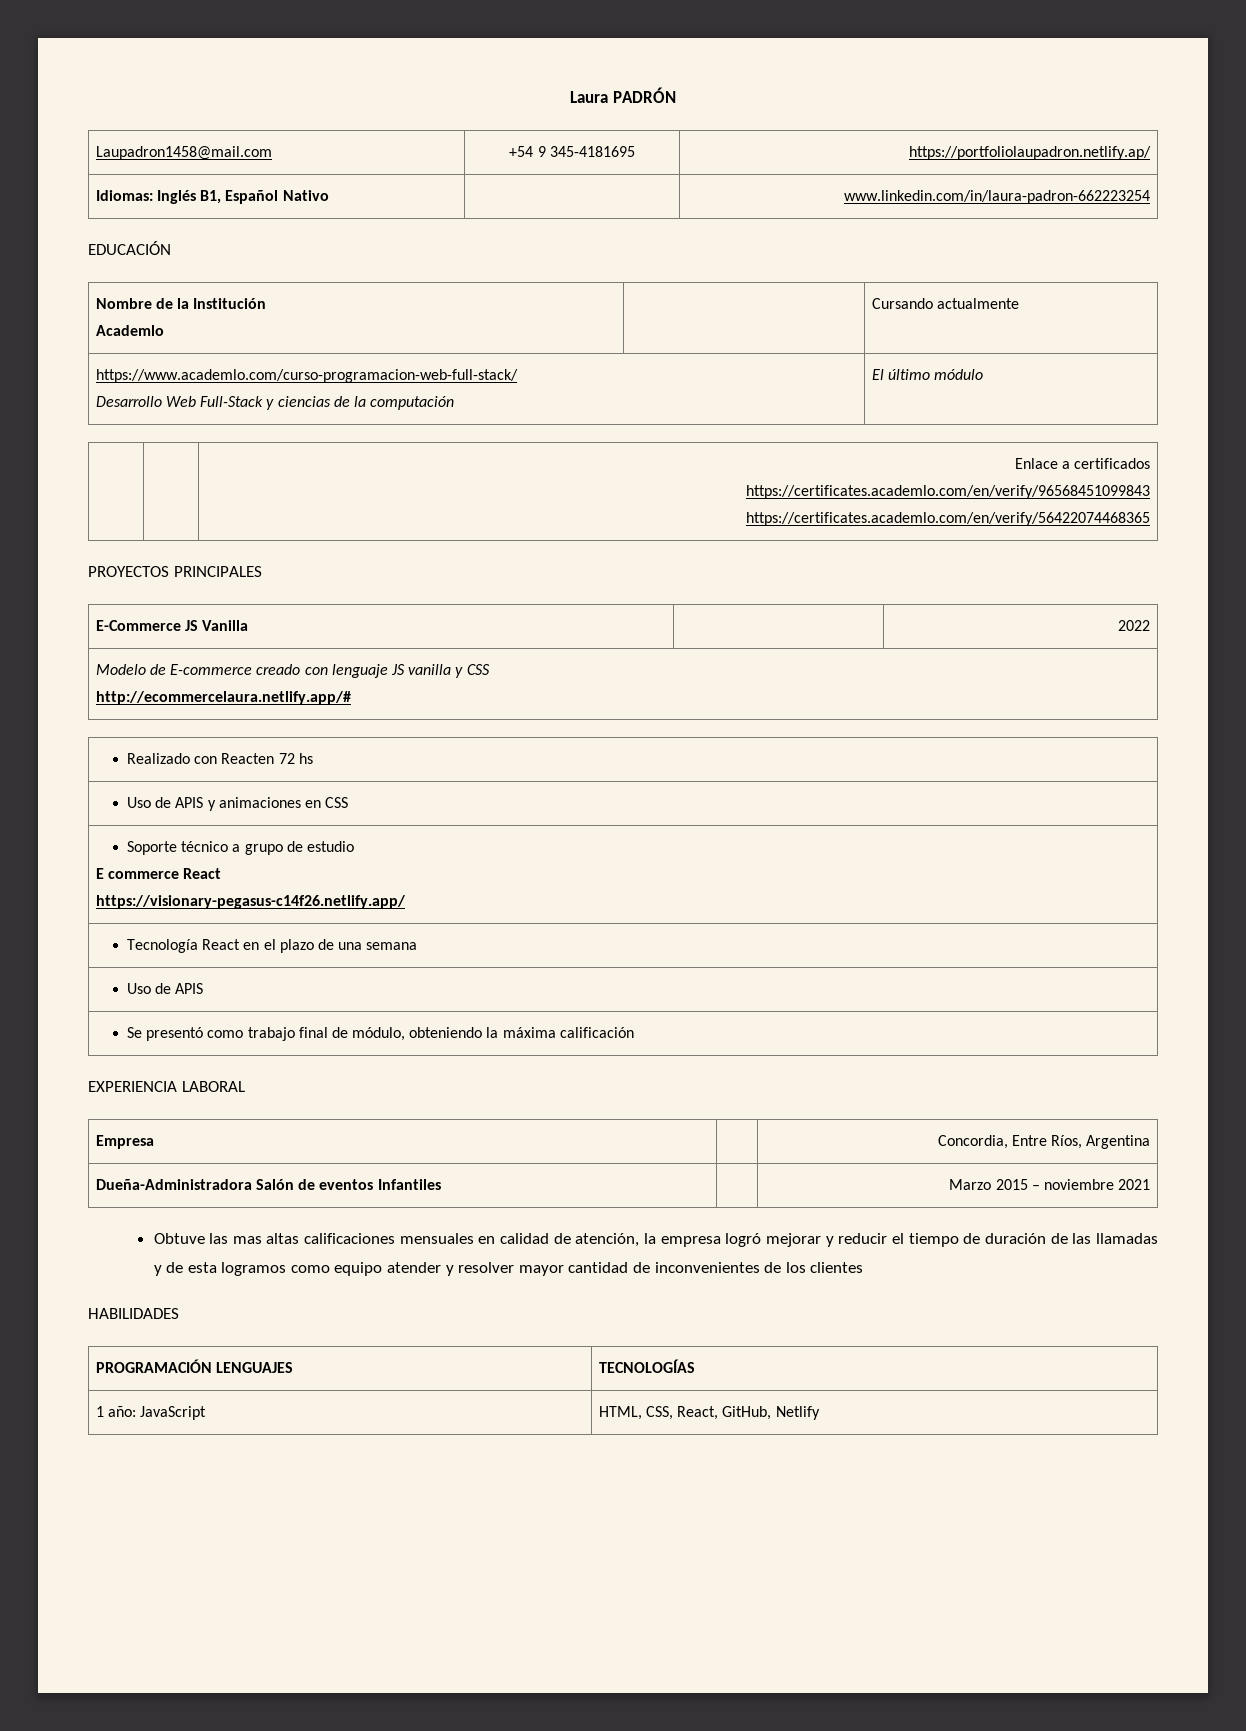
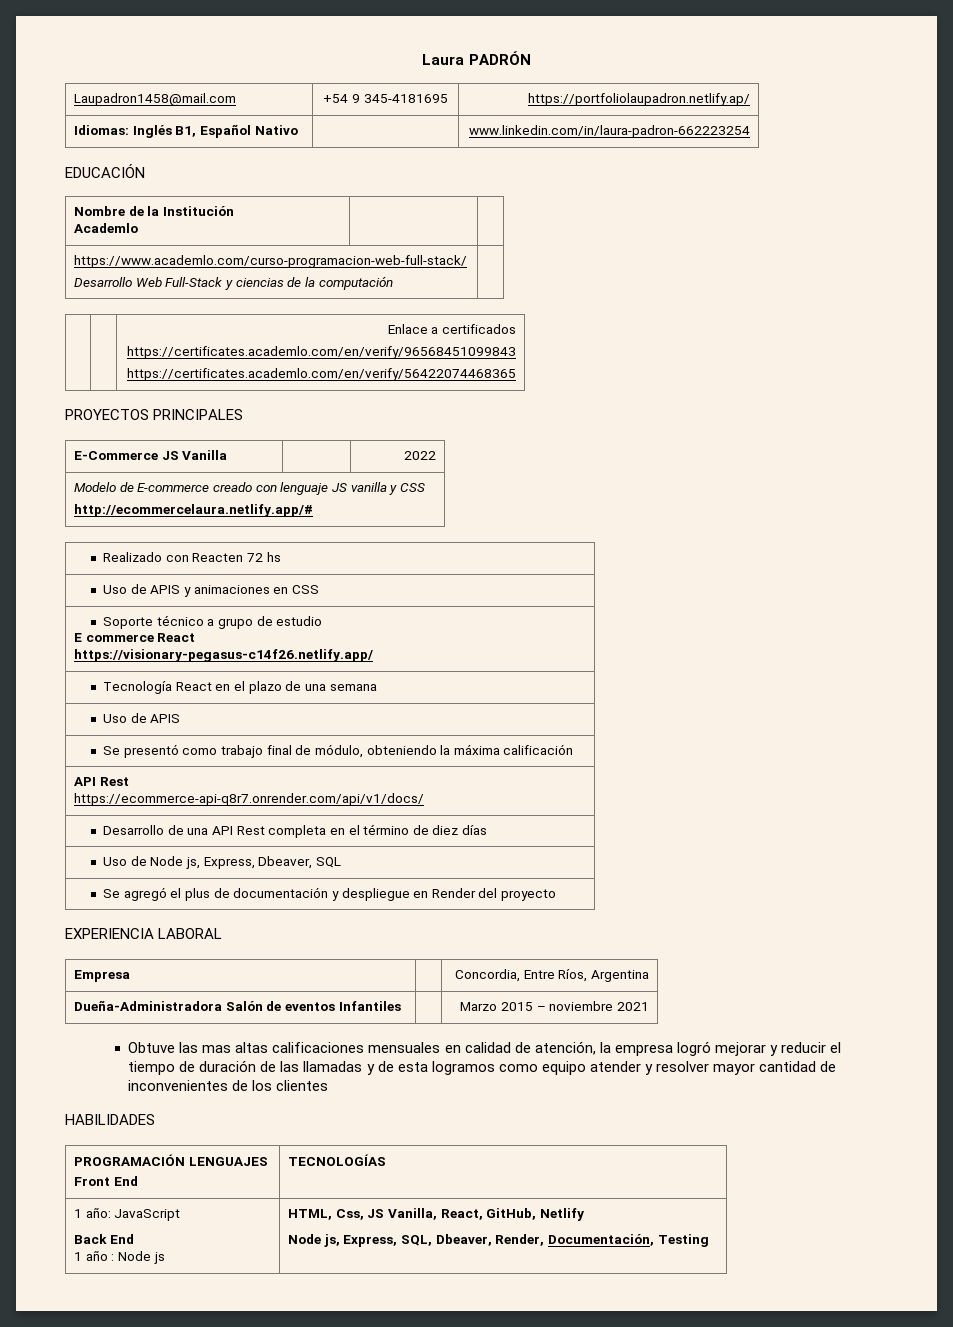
[871,298,1020,309] Cursando actualmente -> (139, 228) none
[871,369,984,380] El último módulo -> (393, 283) none
(634, 1032) none -> [74,777,129,786] [74,793,425,806] [103,824,488,838] [103,856,341,869] [103,887,557,901] // API Rest // https://ecommerce-api-q8r7.onrender.com/api/v1/docs/ // Desarrollo de una API Rest completa en el término de diez días // Uso de Node js, Express, Dbeaver, SQL // Se agregó el plus de documentación y despliegue en Render del proyecto
(294, 1367) none -> [74,1176,138,1186] // Front End
[598,1406,820,1420] | HTML, CSS, React, GitHub, Netlify -> [74,1234,134,1244] [74,1251,165,1264] [288,1208,585,1221] [288,1234,709,1247] // Back End // 1 año : Node js | HTML, Css, JS Vanilla, React, GitHub, Netlify // Node js, Express, SQL, Dbeaver, Render, Documentación, Testing

